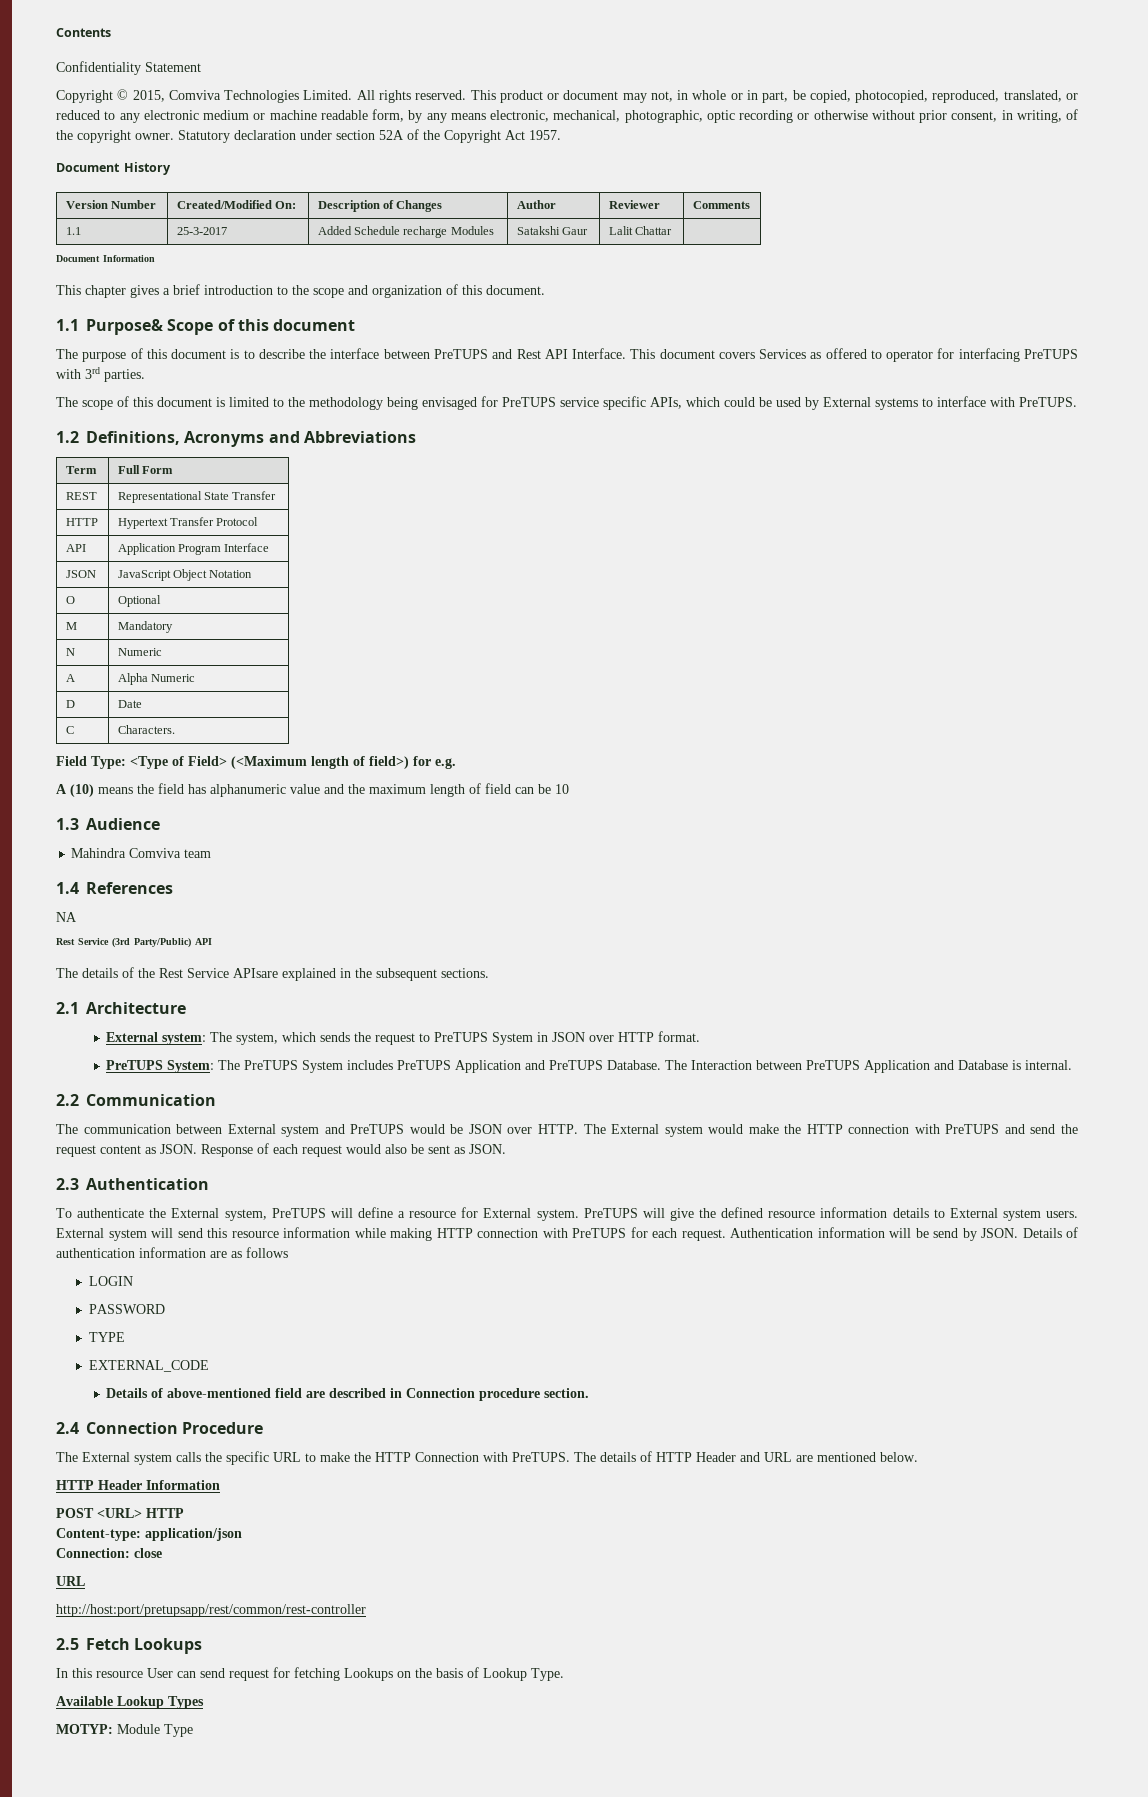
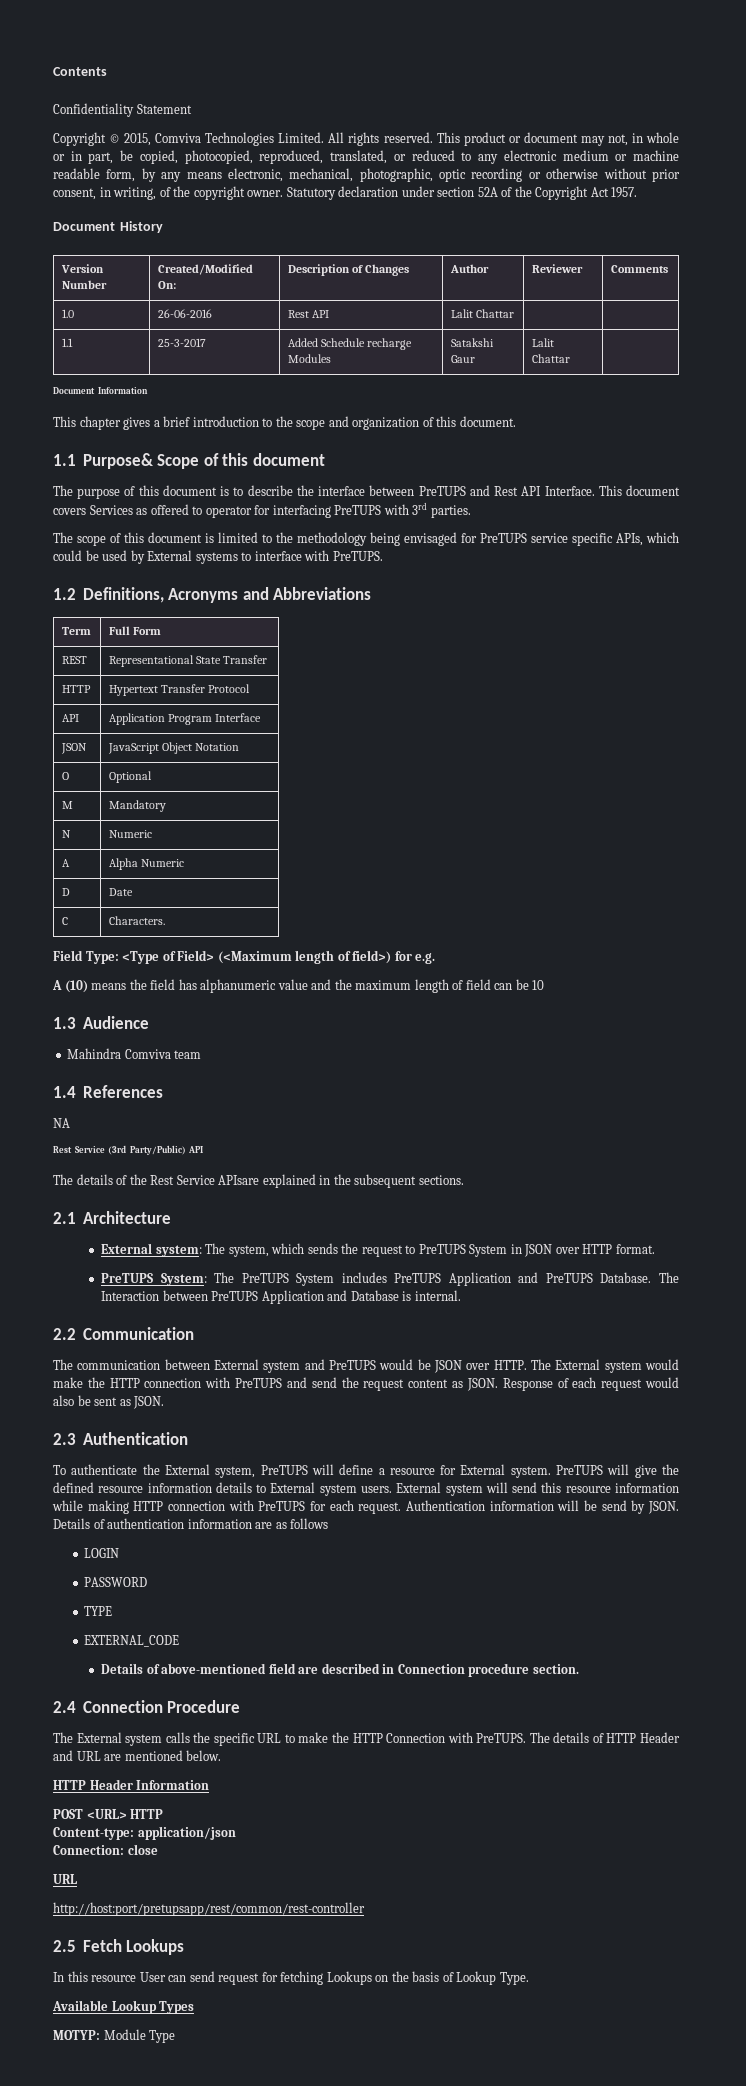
(750, 205) none -> [61,309,74,318] [157,309,212,318] [287,310,329,318] [450,309,514,318] // 1.0 | 26-06-2016 | Rest API | Lalit Chattar | |

